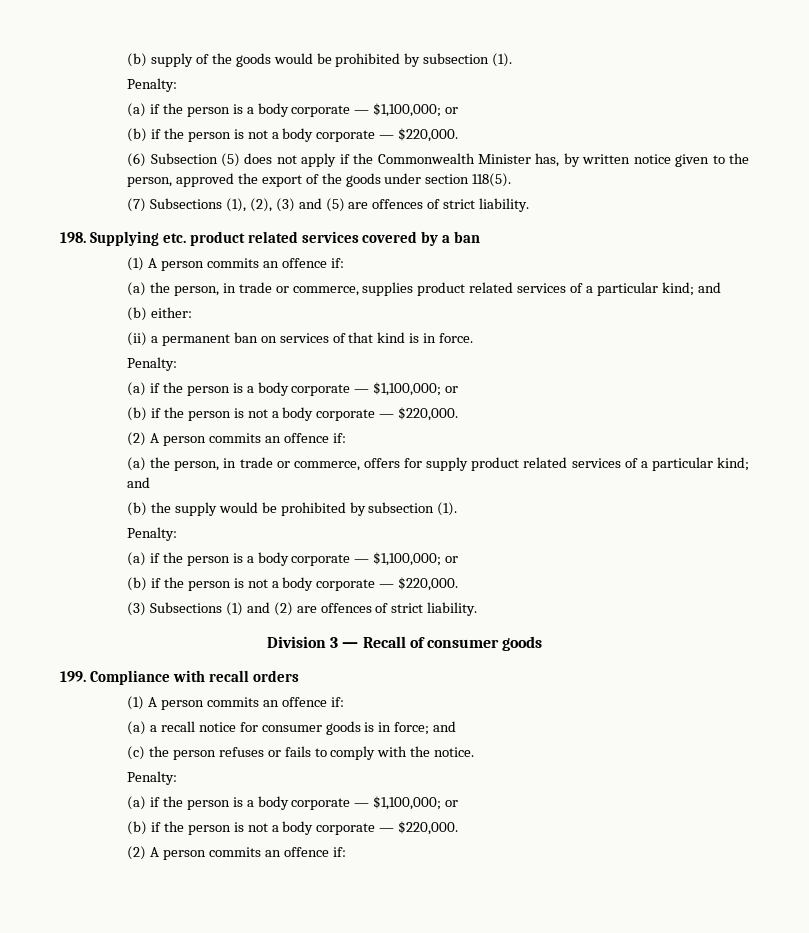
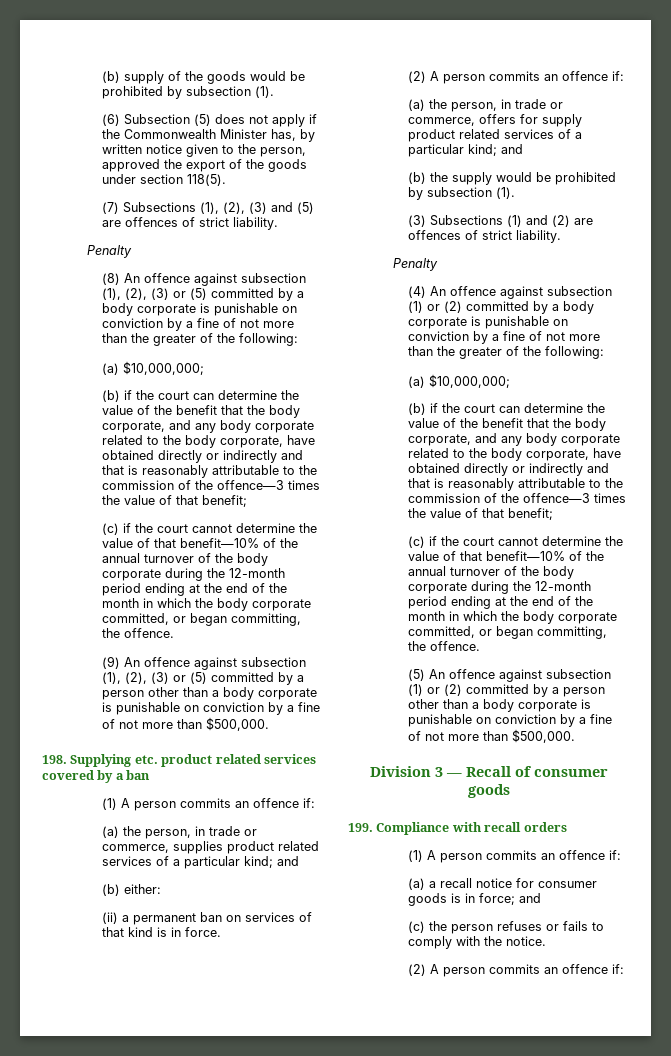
[127,78,178,92] [127,103,459,117] [127,128,459,142] // Penalty: // (a) if the person is a body corporate — $1,100,000; or // (b) if the person is not a body corporate — $220,000. -> (275, 92) none
(530, 205) none -> [87,245,133,258] [102,273,307,286] [102,288,305,301] [102,303,298,316] [102,318,295,331] [102,333,299,346] [102,361,205,375] [102,390,300,402] [102,405,301,418] [102,420,315,433] [102,435,316,448] [102,450,304,463] [102,465,318,478] [102,480,321,490] [102,495,248,507] [102,523,318,535] [102,538,299,548] [102,553,269,566] [102,568,286,581] [102,583,288,596] [102,598,312,611] [102,613,302,626] [102,628,175,638] [102,656,307,670] [102,672,305,685] [102,687,318,700] [102,702,321,715] [102,717,270,731] // Penalty // (8) An offence against subsection (1), (2), (3) or (5) committed by a body corporate is punishable on conviction by a fine of not more than the greater of the following: // (a) $10,000,000; // (b) if the court can determine the value of the benefit that the body corporate, and any body corporate related to the body corporate, have obtained directly or indirectly and that is reasonably attributable to the commission of the offence—3 times the value of that benefit; // (c) if the court cannot determine the value of that benefit—10% of the annual turnover of the body corporate during the 12-month period ending at the end of the month in which the body corporate committed, or began committing, the offence. // (9) An offence against subsection (1), (2), (3) or (5) committed by a person other than a body corporate is punishable on conviction by a fine of not more than $500,000.
[127,357,178,371] [127,382,459,396] [127,407,459,421] // Penalty: // (a) if the person is a body corporate — $1,100,000; or // (b) if the person is not a body corporate — $220,000. -> (222, 932) none
[127,527,178,541] [127,552,459,566] [127,577,459,591] // Penalty: // (a) if the person is a body corporate — $1,100,000; or // (b) if the person is not a body corporate — $220,000. -> (516, 193) none
(478, 609) none -> [393,258,439,271] [408,286,613,299] [408,301,595,314] [408,316,569,329] [408,331,601,344] [408,346,605,359] [408,374,511,388] [408,403,606,415] [408,418,607,431] [408,433,621,446] [408,448,622,461] [408,463,610,476] [408,478,624,491] [408,493,627,503] [408,508,554,520] [408,536,624,548] [408,551,605,561] [408,566,575,579] [408,581,592,594] [408,596,594,609] [408,611,618,624] [408,626,608,639] [408,641,481,651] [408,669,612,682] [408,684,606,697] [408,699,592,712] [408,714,613,727] [408,729,576,743] // Penalty // (4) An offence against subsection (1) or (2) committed by a body corporate is punishable on conviction by a fine of not more than the greater of the following: // (a) $10,000,000; // (b) if the court can determine the value of the benefit that the body corporate, and any body corporate related to the body corporate, have obtained directly or indirectly and that is reasonably attributable to the commission of the offence—3 times the value of that benefit; // (c) if the court cannot determine the value of that benefit—10% of the annual turnover of the body corporate during the 12-month period ending at the end of the month in which the body corporate committed, or began committing, the offence. // (5) An offence against subsection (1) or (2) committed by a person other than a body corporate is punishable on conviction by a fine of not more than $500,000.
[127,771,178,785] [127,796,459,810] [127,821,459,835] // Penalty: // (a) if the person is a body corporate — $1,100,000; or // (b) if the person is not a body corporate — $220,000. -> (547, 941) none

